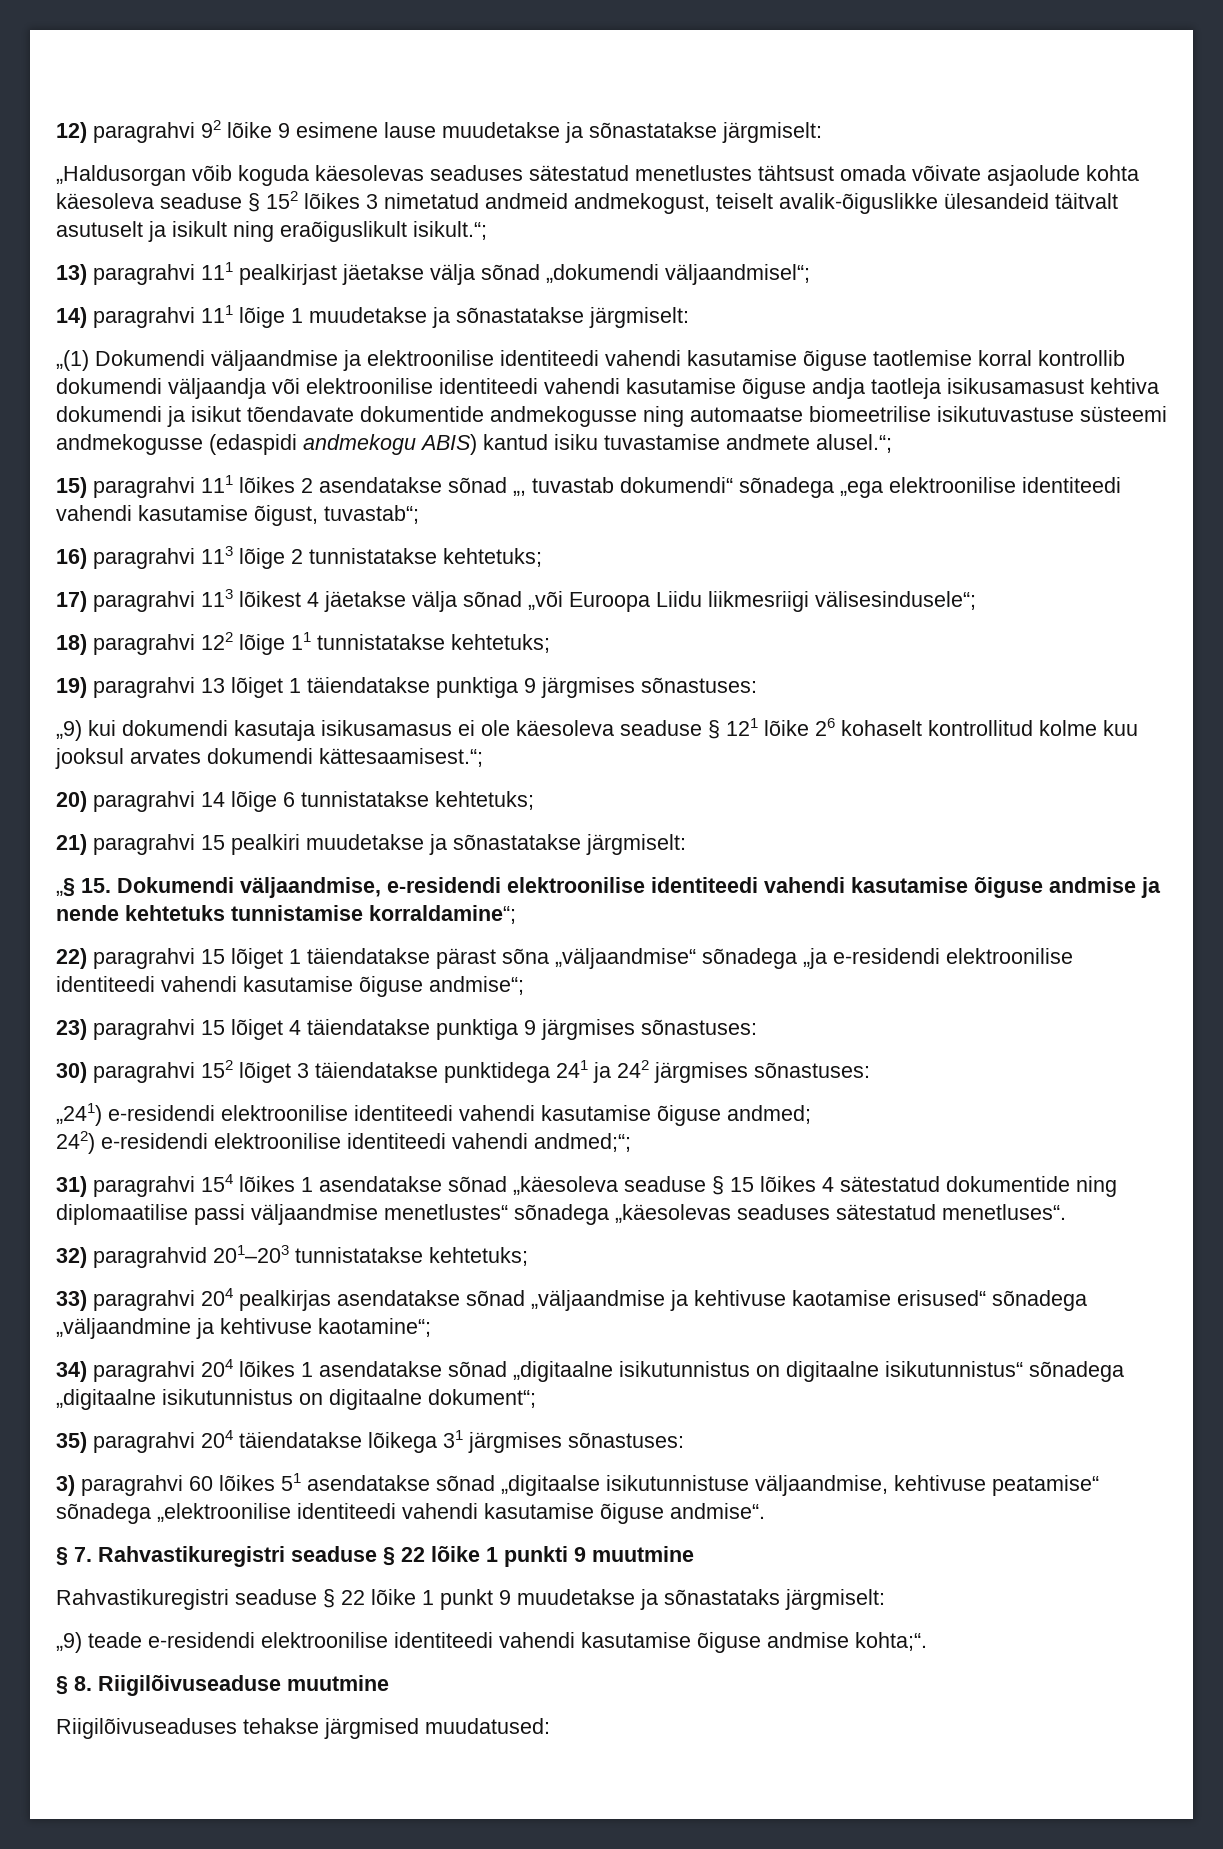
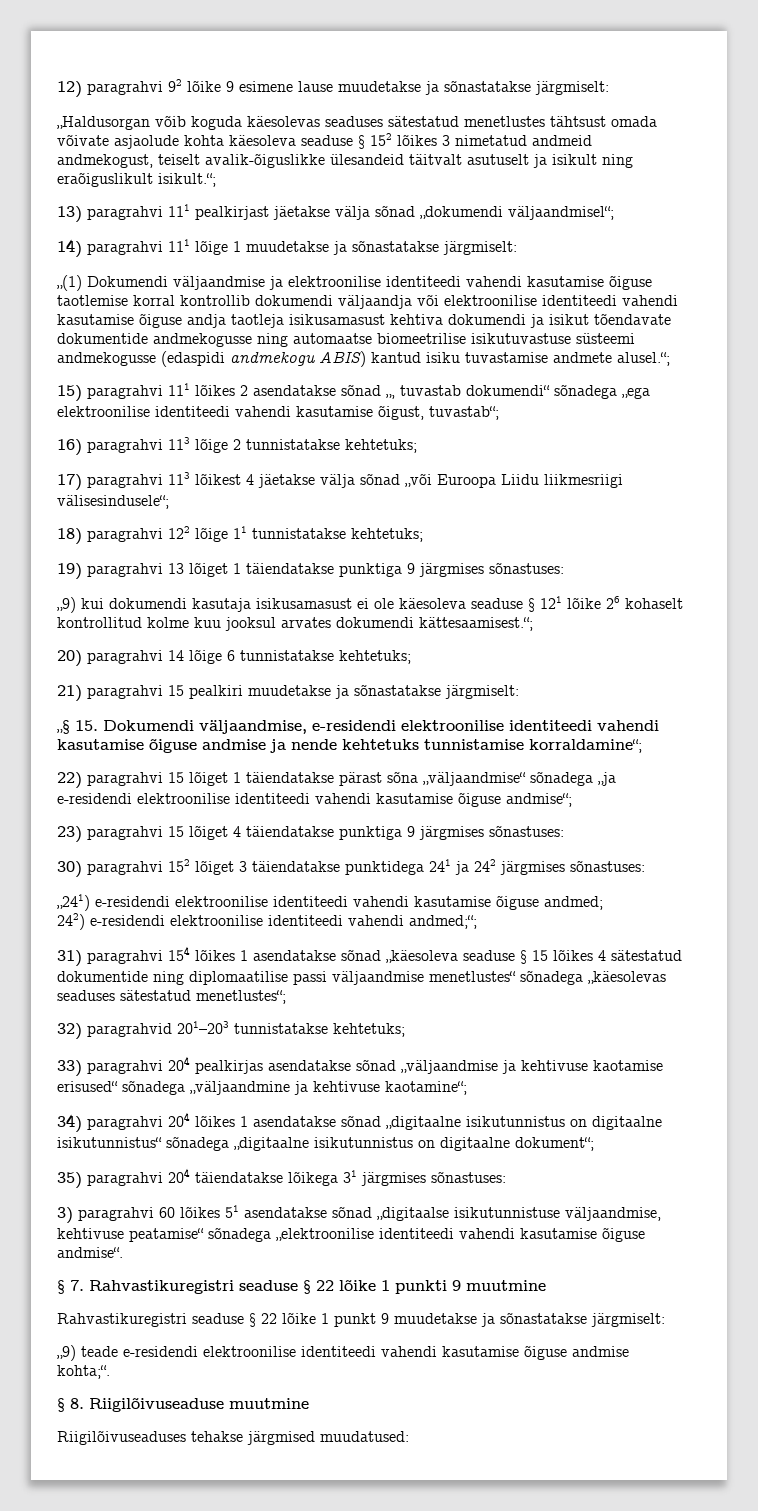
[321,720,452,736] isikusamasus -> [256,598,352,609] isikusamasust
[942,1204,1066,1220] menetluses“. -> [196,990,286,1004] menetlustes“;
[664,1589,780,1605] sõnastataks -> [500,1312,587,1324] sõnastatakse

